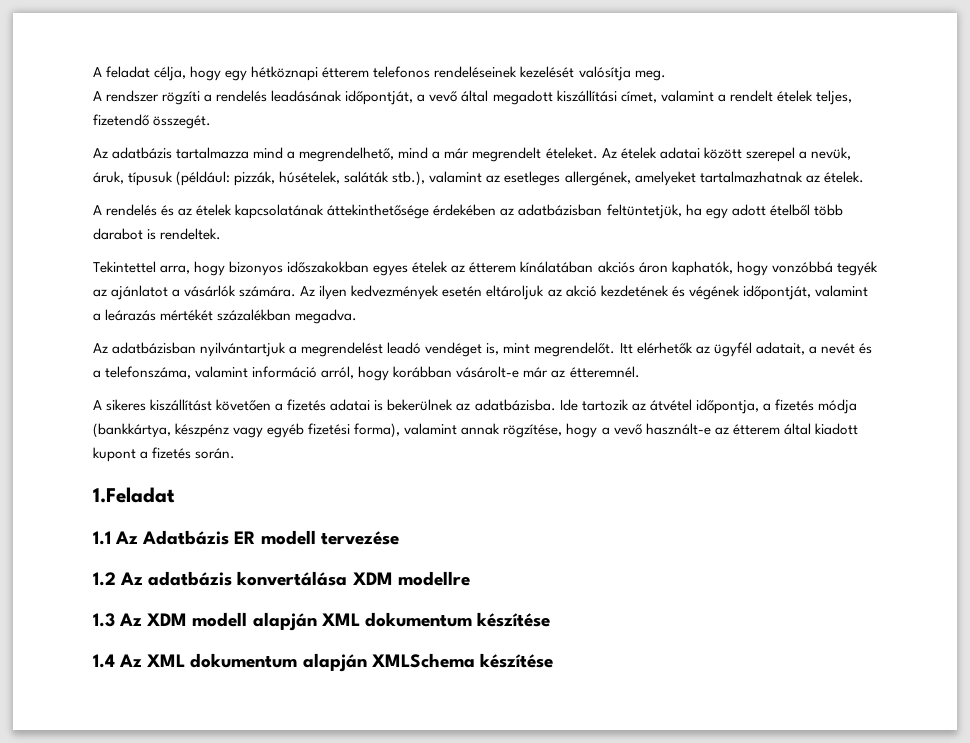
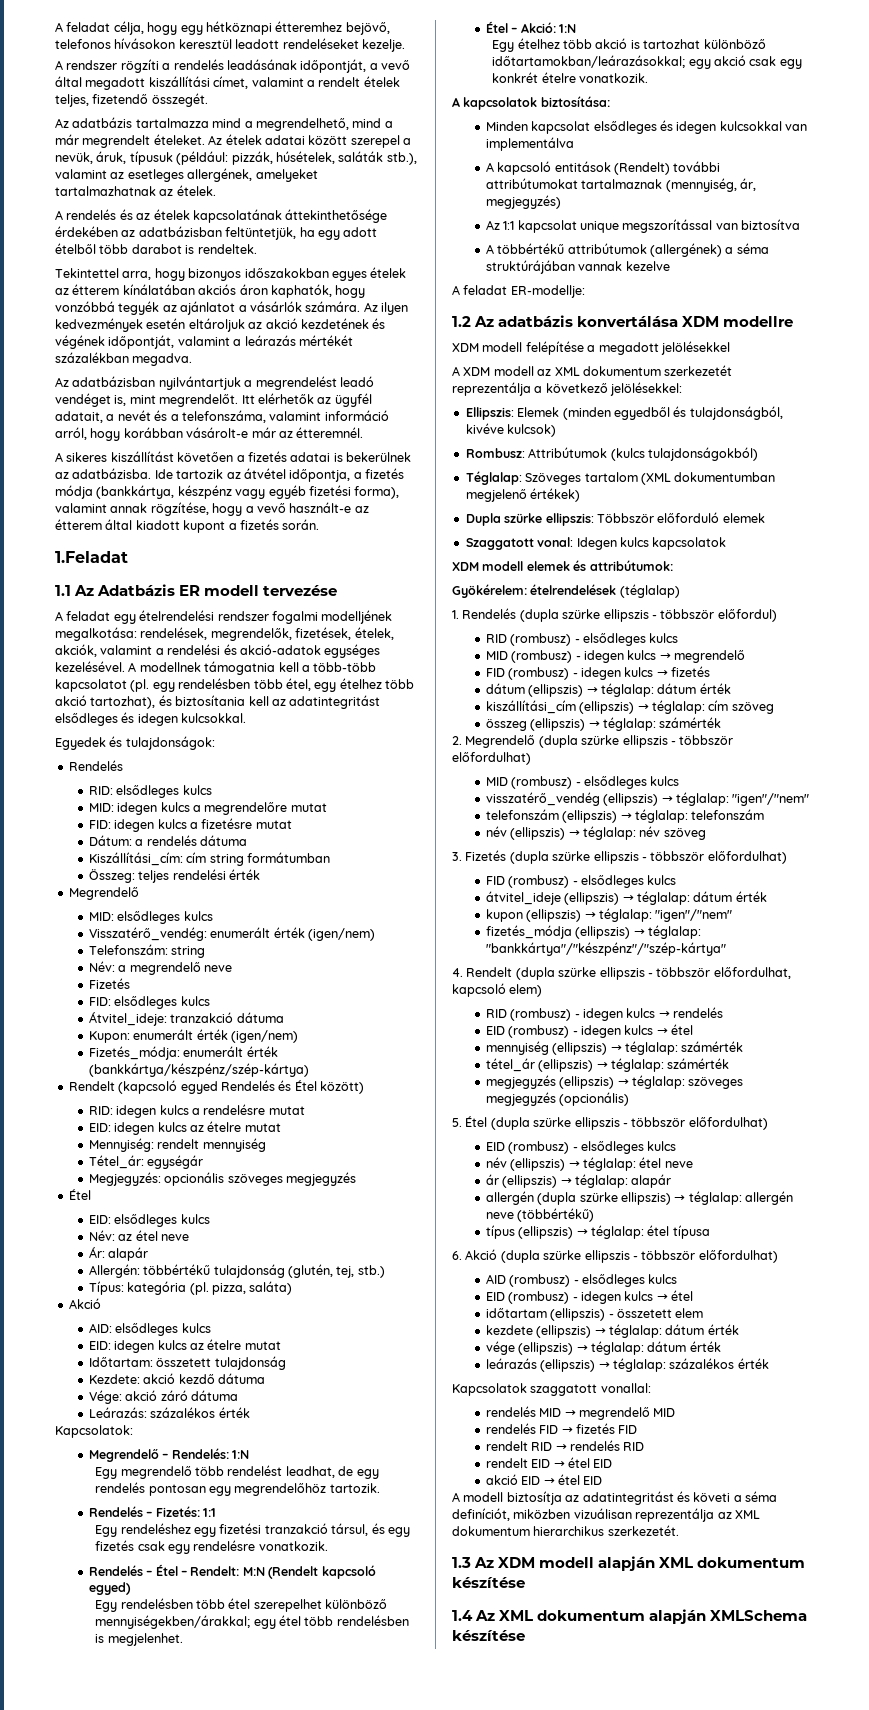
[322,66,666,81] étterem telefonos rendeléseinek kezelését valósítja meg. -> [275,21,390,35] [55,38,405,52] étteremhez bejövő, telefonos hívásokon keresztül leadott rendeléseket kezelje.
(399, 538) none -> [55,610,393,624] [55,627,394,641] [55,644,381,658] [55,661,377,675] [55,678,414,692] [55,695,381,709] [55,712,247,726] [55,736,215,750] [68,760,123,771] [88,785,212,798] [88,802,327,815] [88,818,292,832] [88,835,248,846] [88,852,331,866] [88,869,261,883] [68,887,139,900] [88,911,213,924] [88,927,376,941] [88,944,206,958] [88,961,233,975] [88,978,130,989] [88,996,210,1009] [88,1012,284,1026] [88,1029,299,1043] [88,1046,278,1060] [88,1063,309,1077] [68,1080,364,1094] [88,1104,305,1118] [88,1121,281,1135] [88,1138,266,1152] [88,1155,204,1169] [88,1172,357,1186] [68,1189,91,1200] [88,1214,210,1227] [88,1230,190,1241] [88,1247,149,1261] [88,1264,385,1278] [88,1281,293,1295] [68,1298,101,1309] [88,1323,211,1336] [88,1339,281,1353] [88,1356,286,1370] [88,1373,266,1384] [88,1390,239,1404] [88,1407,250,1418] [55,1425,133,1438] [88,1448,250,1462] [95,1465,379,1479] [95,1482,380,1496] [88,1506,217,1517] [95,1523,410,1537] [95,1540,328,1554] [88,1564,376,1579] [88,1582,131,1595] [95,1598,388,1612] [95,1615,409,1629] [95,1633,183,1646] [485,21,577,33] [492,38,766,52] [492,55,802,69] [492,72,649,83] [452,96,610,110] [485,120,808,134] [485,137,574,151] [485,161,721,175] [485,178,757,192] [485,195,561,209] [485,219,801,233] [485,243,769,257] [485,260,670,274] [452,285,585,298] // A feladat egy ételrendelési rendszer fogalmi modelljének megalkotása: rendelések, megrendelők, fizetések, ételek, akciók, valamint a rendelési és akció-adatok egységes kezelésével. A modellnek támogatnia kell a több-több kapcsolatot (pl. egy rendelésben több étel, egy ételhez több akció tartozhat), és biztosítania kell az adatintegritást elsődleges és idegen kulcsokkal. // Egyedek és tulajdonságok: // Rendelés // RID: elsődleges kulcs // MID: idegen kulcs a megrendelőre mutat // FID: idegen kulcs a fizetésre mutat // Dátum: a rendelés dátuma // Kiszállítási_cím: cím string formátumban // Összeg: teljes rendelési érték // Megrendelő // MID: elsődleges kulcs // Visszatérő_vendég: enumerált érték (igen/nem) // Telefonszám: string // Név: a megrendelő neve // Fizetés // FID: elsődleges kulcs // Átvitel_ideje: tranzakció dátuma // Kupon: enumerált érték (igen/nem) // Fizetés_módja: enumerált érték (bankkártya/készpénz/szép-kártya) // Rendelt (kapcsoló egyed Rendelés és Étel között) // RID: idegen kulcs a rendelésre mutat // EID: idegen kulcs az ételre mutat // Mennyiség: rendelt mennyiség // Tétel_ár: egységár // Megjegyzés: opcionális szöveges megjegyzés // Étel // EID: elsődleges kulcs // Név: az étel neve // Ár: alapár // Allergén: többértékű tulajdonság (glutén, tej, stb.) // Típus: kategória (pl. pizza, saláta) // Akció // AID: elsődleges kulcs // EID: idegen kulcs az ételre mutat // Időtartam: összetett tulajdonság // Kezdete: akció kezdő dátuma // Vége: akció záró dátuma // Leárazás: százalékos érték // Kapcsolatok: // Megrendelő – Rendelés: 1:N // Egy megrendelő több rendelést leadhat, de egy rendelés pontosan egy megrendelőhöz tartozik. // Rendelés – Fizetés: 1:1 // Egy rendeléshez egy fizetési tranzakció társul, és egy fizetés csak egy rendelésre vonatkozik. // Rendelés – Étel – Rendelt: M:N (Rendelt kapcsoló egyed) // Egy rendelésben több étel szerepelhet különböző mennyiségekben/árakkal; egy étel több rendelésben is megjelenhet. // Étel – Akció: 1:N // Egy ételhez több akció is tartozhat különböző időtartamokban/leárazásokkal; egy akció csak egy konkrét ételre vonatkozik. // A kapcsolatok biztosítása: // Minden kapcsolat elsődleges és idegen kulcsokkal van implementálva // A kapcsoló entitások (Rendelt) további attribútumokat tartalmaznak (mennyiség, ár, megjegyzés) // Az 1:1 kapcsolat unique megszorítással van biztosítva // A többértékű attribútumok (allergének) a séma struktúrájában vannak kezelve // A feladat ER-modellje:
(470, 578) none -> [452,341,730,355] [452,365,733,376] [452,382,683,396] [465,406,783,420] [465,423,557,437] [465,447,758,461] [465,471,776,485] [465,488,581,502] [465,512,765,526] [465,537,727,550] [452,560,673,571] [452,584,680,598] [452,608,777,622] [485,633,679,646] [485,650,746,663] [485,666,711,680] [485,683,731,697] [485,700,774,714] [485,717,722,731] [452,735,734,748] [452,752,531,765] [485,776,680,789] [485,792,810,806] [485,809,765,823] [485,826,706,840] [452,850,787,864] [485,875,677,888] [485,891,767,905] [485,908,733,922] [485,925,702,939] [485,942,726,956] [452,967,791,980] [452,983,543,997] [485,1007,724,1021] [485,1024,694,1038] [485,1041,744,1055] [485,1058,730,1072] [485,1075,744,1089] [485,1092,630,1106] [452,1116,768,1130] [485,1141,677,1154] [485,1157,693,1171] [485,1174,672,1188] [485,1191,794,1205] [485,1208,595,1222] [485,1225,710,1239] [452,1249,778,1263] [485,1274,678,1287] [485,1290,694,1304] [485,1308,704,1321] [485,1324,739,1338] [485,1341,721,1355] [485,1358,769,1372] [452,1383,651,1396] [485,1406,676,1420] [485,1423,638,1434] [485,1440,645,1451] [485,1457,613,1468] [485,1474,603,1485] [452,1491,777,1505] [452,1508,760,1522] [452,1525,679,1536] // XDM modell felépítése a megadott jelölésekkel // A XDM modell az XML dokumentum szerkezetét reprezentálja a következő jelölésekkel: // Ellipszis: Elemek (minden egyedből és tulajdonságból, kivéve kulcsok) // Rombusz: Attribútumok (kulcs tulajdonságokból) // Téglalap: Szöveges tartalom (XML dokumentumban megjelenő értékek) // Dupla szürke ellipszis: Többször előforduló elemek // Szaggatott vonal: Idegen kulcs kapcsolatok // XDM modell elemek és attribútumok: // Gyökérelem: ételrendelések (téglalap) // 1. Rendelés (dupla szürke ellipszis - többször előfordul) // RID (rombusz) - elsődleges kulcs // MID (rombusz) - idegen kulcs → megrendelő // FID (rombusz) - idegen kulcs → fizetés // dátum (ellipszis) → téglalap: dátum érték // kiszállítási_cím (ellipszis) → téglalap: cím szöveg // összeg (ellipszis) → téglalap: számérték // 2. Megrendelő (dupla szürke ellipszis - többször előfordulhat) // MID (rombusz) - elsődleges kulcs // visszatérő_vendég (ellipszis) → téglalap: "igen"/"nem" // telefonszám (ellipszis) → téglalap: telefonszám // név (ellipszis) → téglalap: név szöveg // 3. Fizetés (dupla szürke ellipszis - többször előfordulhat) // FID (rombusz) - elsődleges kulcs // átvitel_ideje (ellipszis) → téglalap: dátum érték // kupon (ellipszis) → téglalap: "igen"/"nem" // fizetés_módja (ellipszis) → téglalap: "bankkártya"/"készpénz"/"szép-kártya" // 4. Rendelt (dupla szürke ellipszis - többször előfordulhat, kapcsoló elem) // RID (rombusz) - idegen kulcs → rendelés // EID (rombusz) - idegen kulcs → étel // mennyiség (ellipszis) → téglalap: számérték // tétel_ár (ellipszis) → téglalap: számérték // megjegyzés (ellipszis) → téglalap: szöveges megjegyzés (opcionális) // 5. Étel (dupla szürke ellipszis - többször előfordulhat) // EID (rombusz) - elsődleges kulcs // név (ellipszis) → téglalap: étel neve // ár (ellipszis) → téglalap: alapár // allergén (dupla szürke ellipszis) → téglalap: allergén neve (többértékű) // típus (ellipszis) → téglalap: étel típusa // 6. Akció (dupla szürke ellipszis - többször előfordulhat) // AID (rombusz) - elsődleges kulcs // EID (rombusz) - idegen kulcs → étel // időtartam (ellipszis) - összetett elem // kezdete (ellipszis) → téglalap: dátum érték // vége (ellipszis) → téglalap: dátum érték // leárazás (ellipszis) → téglalap: százalékos érték // Kapcsolatok szaggatott vonallal: // rendelés MID → megrendelő MID // rendelés FID → fizetés FID // rendelt RID → rendelés RID // rendelt EID → étel EID // akció EID → étel EID // A modell biztosítja az adatintegritást és követi a séma definíciót, miközben vizuálisan reprezentálja az XML dokumentum hierarchikus szerkezetét.

